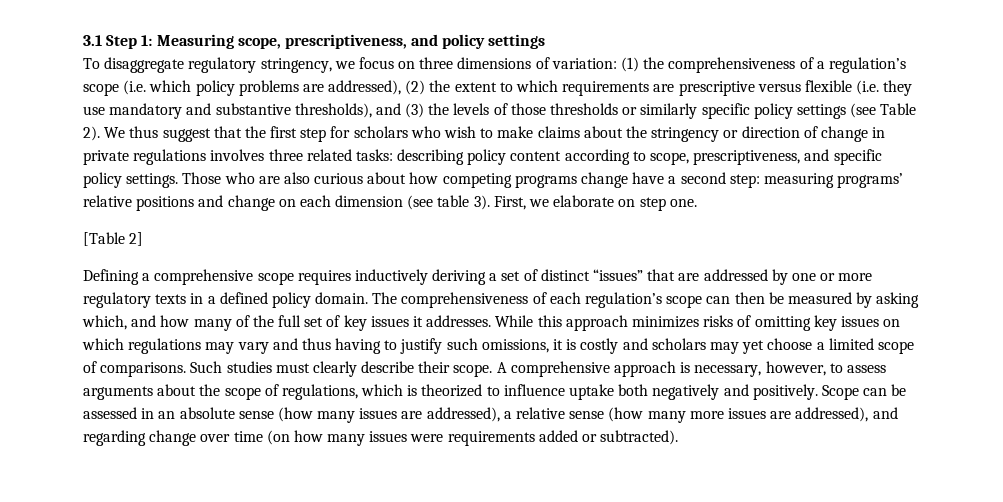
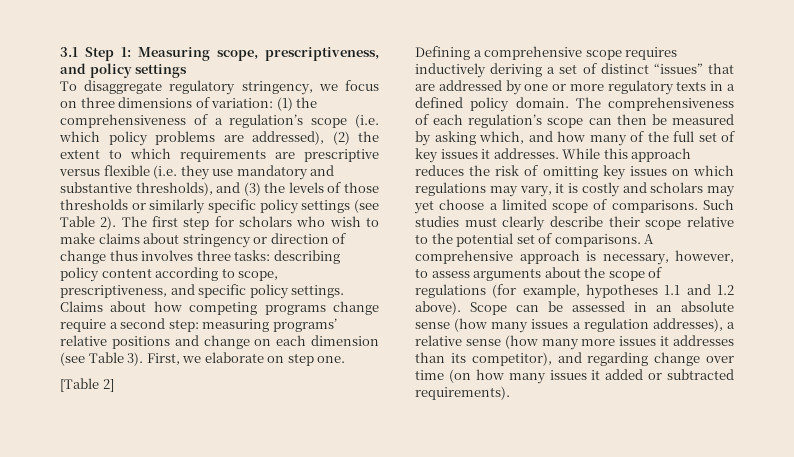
[104,126,266,142] We thus suggest that the -> [121,216,147,227] The
[625,126,647,138] the -> (180, 238) none
[872,127,886,138] [83,149,207,165] in private regulations -> [109,250,138,261] thus
[306,149,352,161] related -> (231, 255) none
[182,172,364,184] Those who are also curious -> [60,301,103,312] Claims
[632,172,665,184] have -> [60,319,106,332] require
[437,195,470,207] table -> [88,352,124,363] Table
[631,315,734,328] minimizes risks -> [415,165,520,176] reduces the risk
[237,338,549,354] vary and thus having to justify such omissions, -> [519,186,552,197] vary,
[453,364,493,377] scope. -> [645,216,734,230] [415,233,641,247] scope relative to the potential set of comparisons.
[281,384,818,400] regulations, which is theorized to influence uptake both negatively and positively. -> [415,284,734,299] [415,301,461,315] regulations (for example, hypotheses 1.1 and 1.2 above).
[401,407,500,422] are addressed), -> [572,318,723,332] a regulation addresses),
[770,407,869,422] are addressed), -> [660,335,734,346] [415,352,552,366] it addresses than its competitor),
[410,430,679,446] were requirements added or subtracted). -> [591,369,734,380] [415,386,510,400] it added or subtracted requirements).

